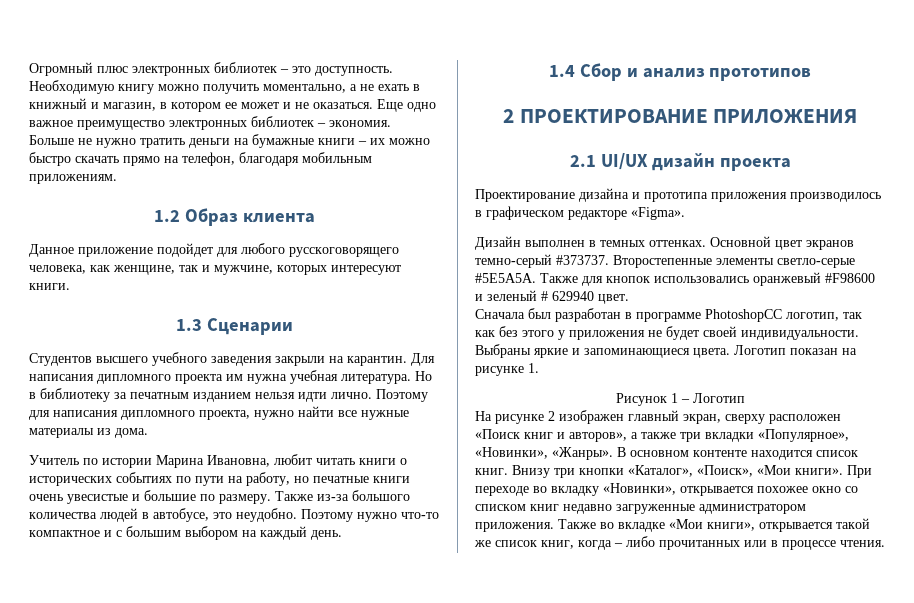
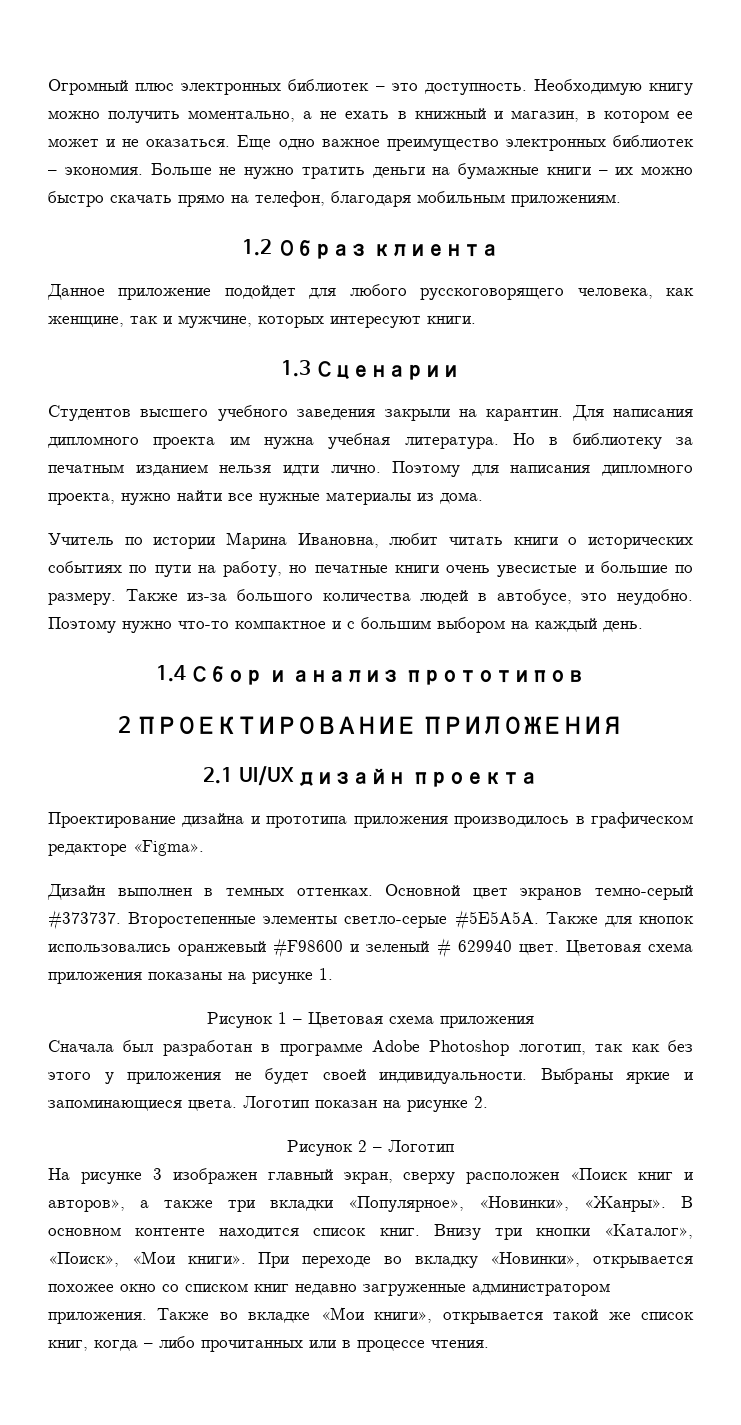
(629, 299) none -> [565,940,693,956] [48,968,333,984] [207,1012,534,1028] Цветовая схема приложения показаны на рисунке 1. // Рисунок 1 – Цветовая схема приложения
[705,309,782,322] PhotoshopCC -> [372,1040,510,1056] Adobe Photoshop
[528,363,539,373] [615,393,678,406] 1. // Рисунок 1 -> [474,1096,488,1108] [287,1140,367,1156] 2. // Рисунок 2
[548,411,555,421] 2 -> [152,1168,162,1180] 3

